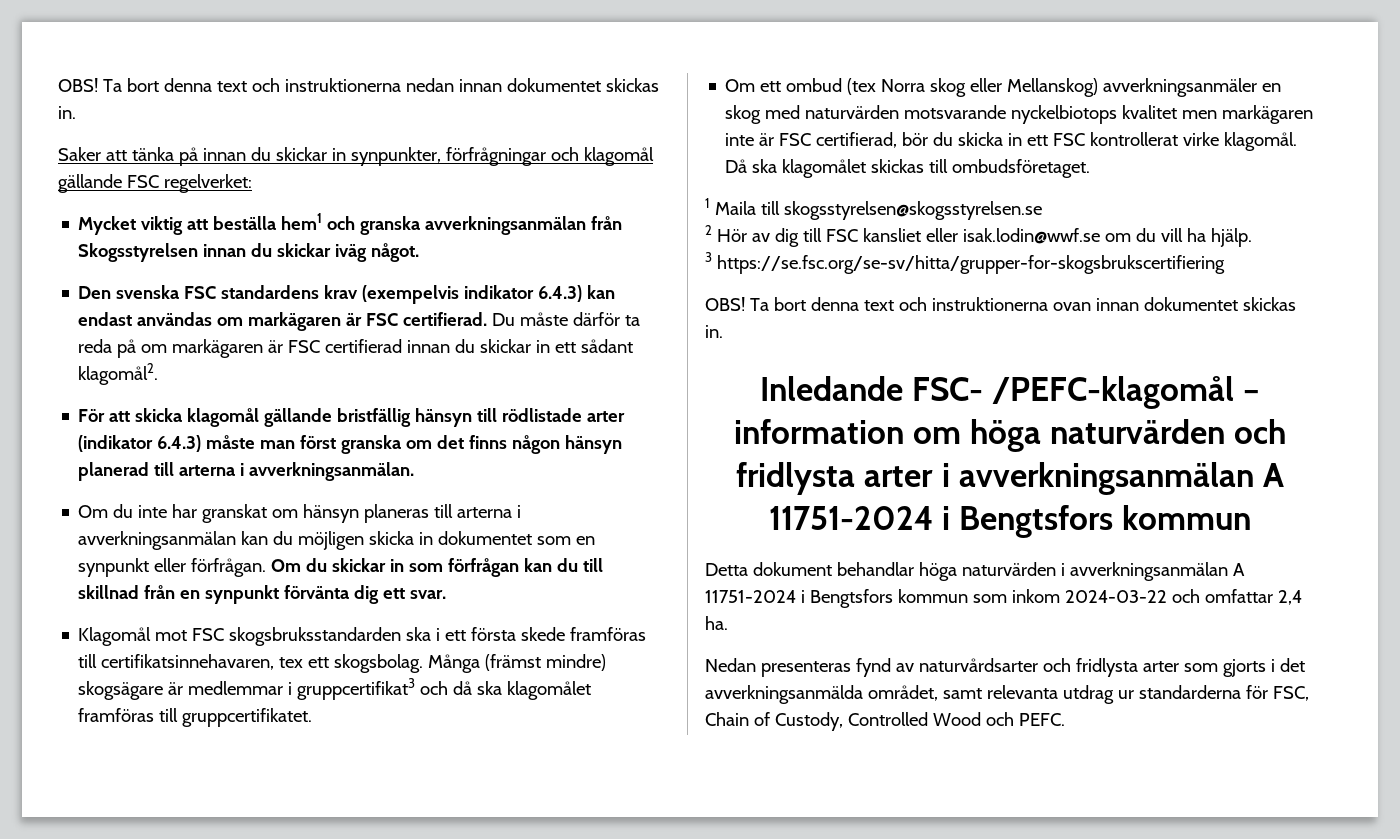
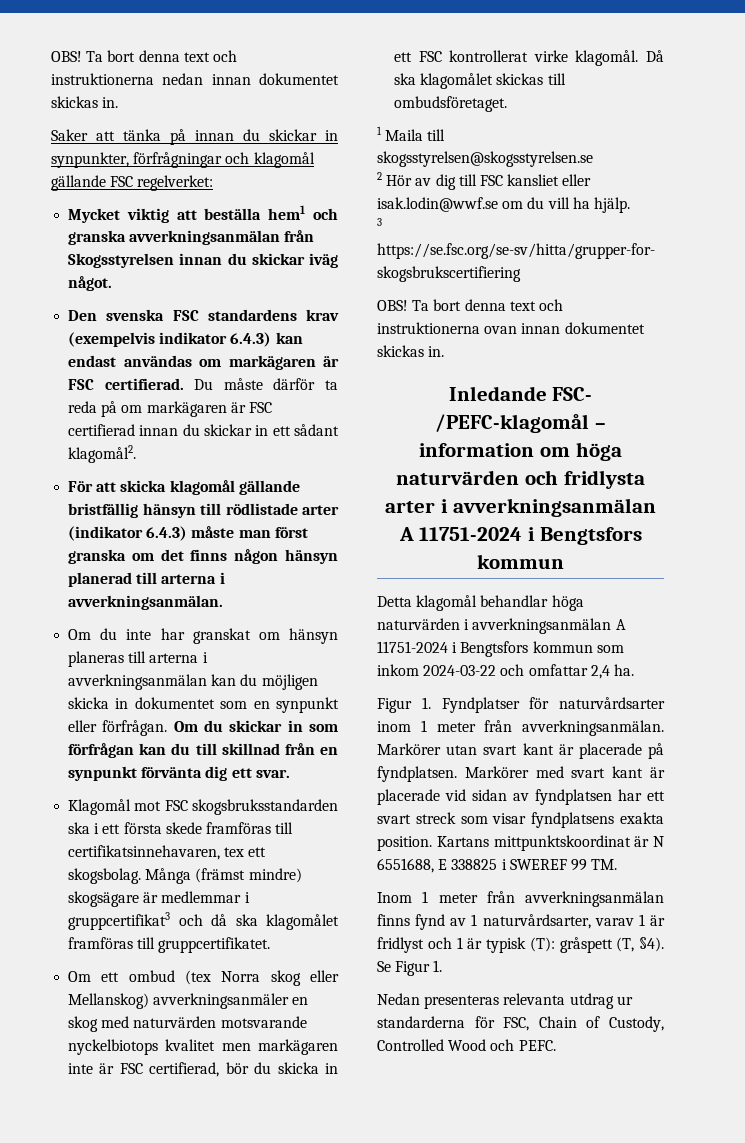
[752,562,832,576] dokument -> [416,595,478,611] klagomål
[705,658,1305,677] [705,685,982,704] Nedan presenteras fynd av naturvårdsarter och fridlysta arter som gjorts i det avverkningsanmälda området, samt -> [377,697,665,713] [377,720,664,736] [377,743,664,759] [377,766,665,782] [377,789,665,805] [377,812,664,828] [377,835,664,851] [377,858,618,873] [377,891,664,907] [377,914,665,930] [377,937,664,953] [377,960,443,976] [377,993,500,1009] Figur 1. Fyndplatser för naturvårdsarter inom 1 meter från avverkningsanmälan. Markörer utan svart kant är placerade på fyndplatsen. Markörer med svart kant är placerade vid sidan av fyndplatsen har ett svart streck som visar fyndplatsens exakta position. Kartans mittpunktskoordinat är N 6551688, E 338825 i SWEREF 99 TM. // Inom 1 meter från avverkningsanmälan finns fynd av 1 naturvårdsarter, varav 1 är fridlyst och 1 är typisk (T): gråspett (T, §4). Se Figur 1. // Nedan presenteras

